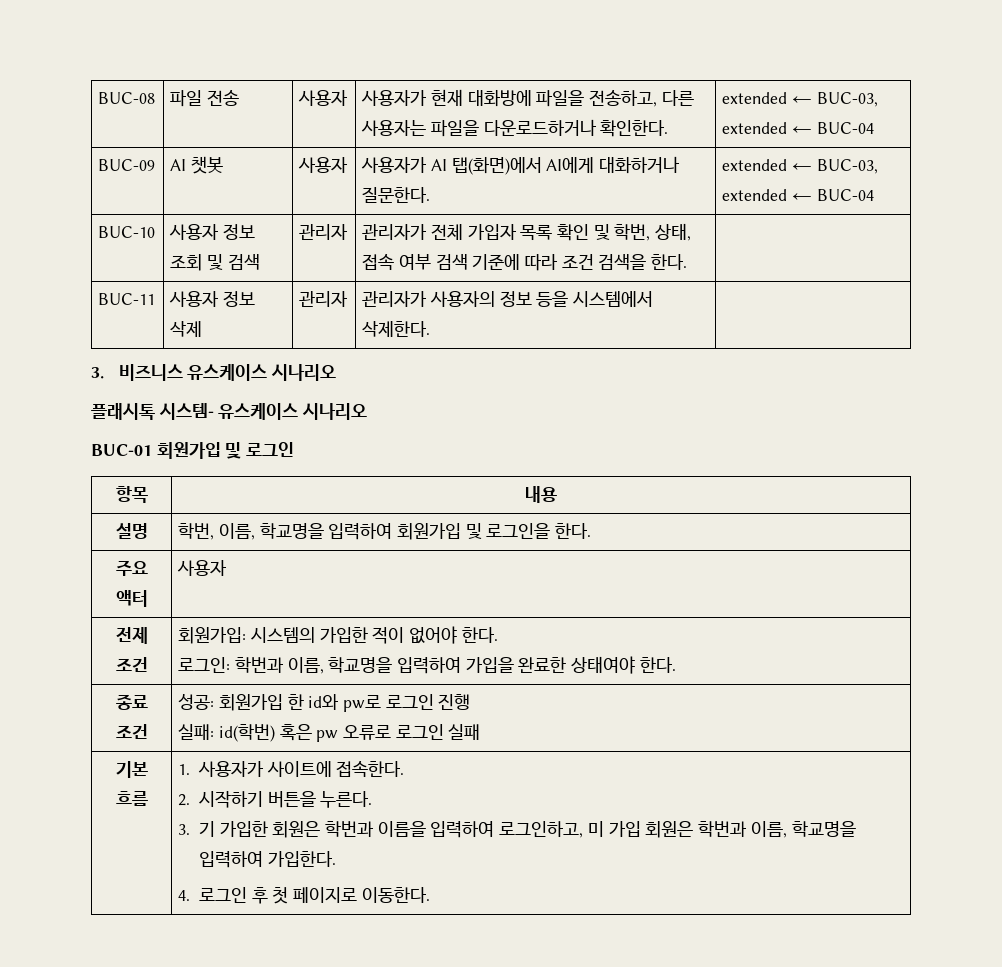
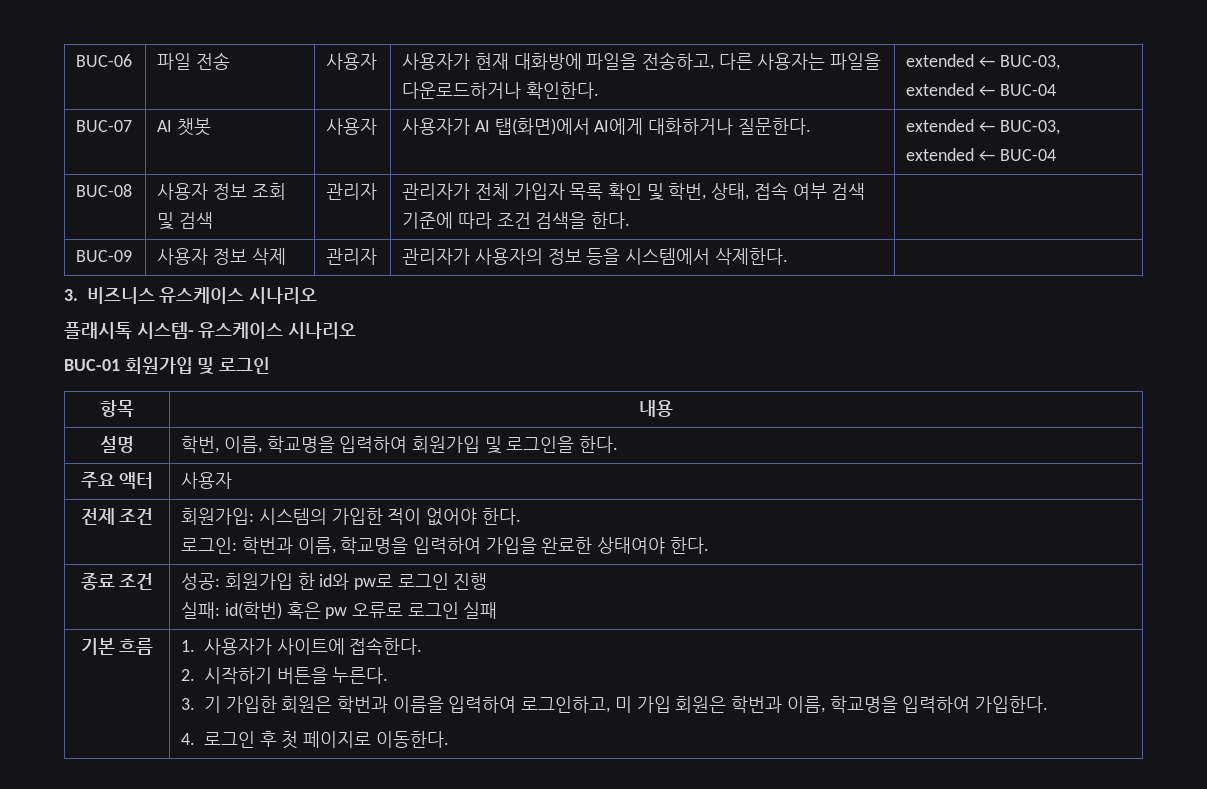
[98,92,156,104] BUC-08 -> [76,54,133,67] BUC-06
[98,159,156,171] BUC-09 -> [76,120,133,132] BUC-07
[98,226,156,238] BUC-10 -> [76,184,133,197] BUC-08
[98,293,156,305] BUC-11 -> [76,250,133,262] BUC-09

